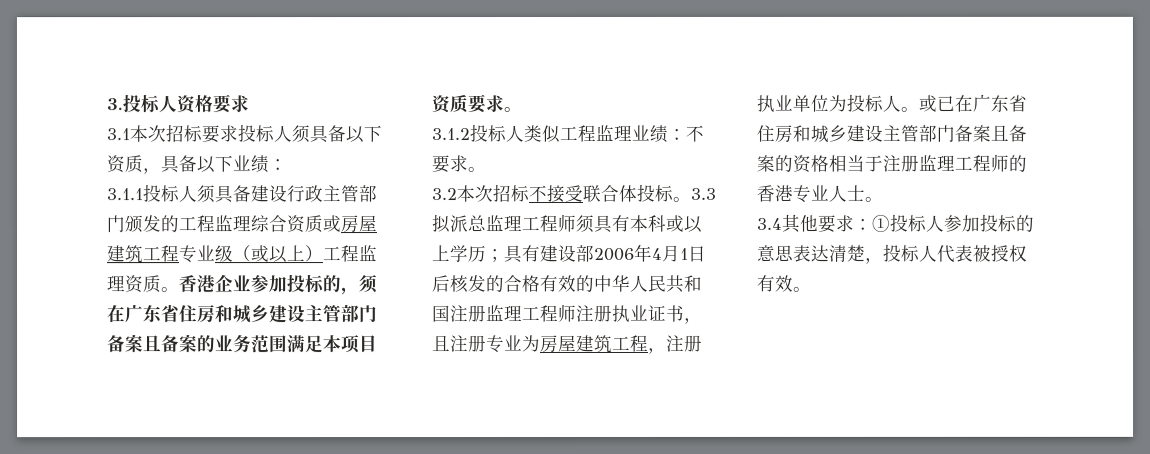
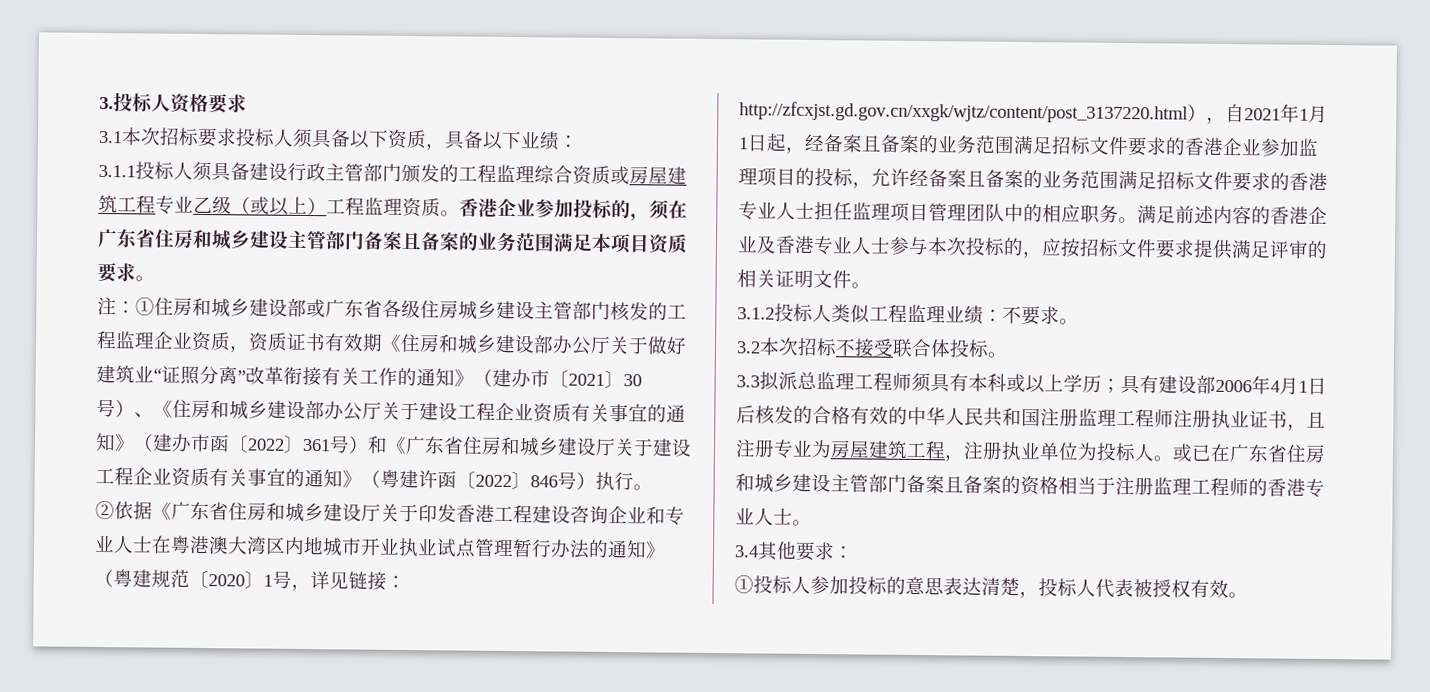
(216, 253) none -> [193,196,213,214] 乙
(522, 110) none -> [97,296,687,322] [96,330,687,355] [96,364,642,389] [96,398,686,423] [95,432,692,457] [95,467,653,492] [95,500,685,526] [94,534,666,559] [94,568,406,592] [739,101,1328,124] [738,133,1319,157] [738,167,1328,192] [738,201,1328,225] [737,235,1328,260] [737,269,871,289] // 注：①住房和城乡建设部或广东省各级住房城乡建设主管部门核发的工程监理企业资质，资质证书有效期《住房和城乡建设部办公厅关于做好建筑业“证照分离”改革衔接有关工作的通知》（建办市〔2021〕30号）、《住房和城乡建设部办公厅关于建设工程企业资质有关事宜的通知》（建办市函〔2022〕361号）和《广东省住房和城乡建设厅关于建设工程企业资质有关事宜的通知》（粤建许函〔2022〕846号）执行。 // ②依据《广东省住房和城乡建设厅关于印发香港工程建设咨询企业和专业人士在粤港澳大湾区内地城市开业执业试点管理暂行办法的通知》（粤建规范〔2020〕1号，详见链接：http://zfcxjst.gd.gov.cn/xxgk/wjtz/content/post_3137220.html），自2021年1月1日起，经备案且备案的业务范围满足招标文件要求的香港企业参加监理项目的投标，允许经备案且备案的业务范围满足招标文件要求的香港专业人士担任监理项目管理团队中的相应职务。满足前述内容的香港企业及香港专业人士参与本次投标的，应按招标文件要求提供满足评审的相关证明文件。
(691, 199) none -> (1007, 354) //
(873, 224) none -> (854, 552) //

